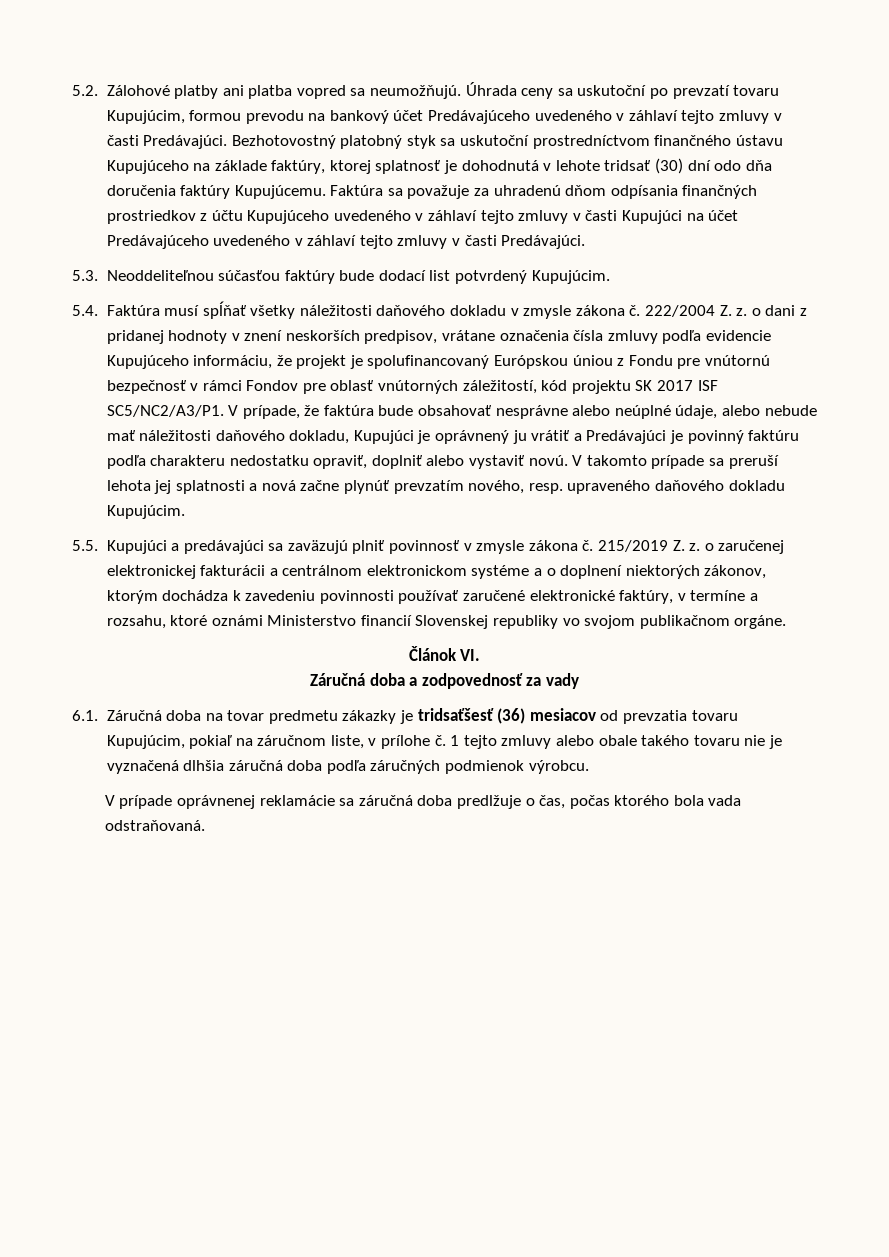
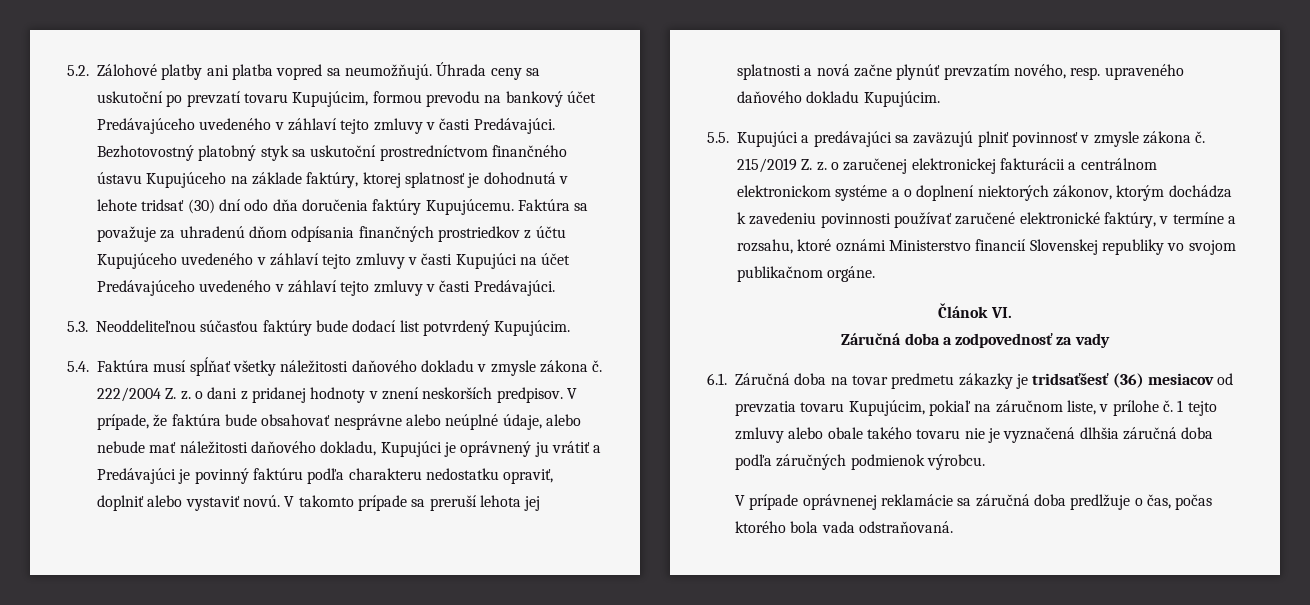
[364,330,771,344] [106,355,770,369] [106,380,718,394] [106,405,224,417] predpisov, vrátane označenia čísla zmluvy podľa evidencie Kupujúceho informáciu, že projekt je spolufinancovaný Európskou úniou z Fondu pre vnútornú bezpečnosť v rámci Fondov pre oblasť vnútorných záležitostí, kód projektu SK 2017 ISF SC5/NC2/A3/P1. -> [496,387,563,403] predpisov.

